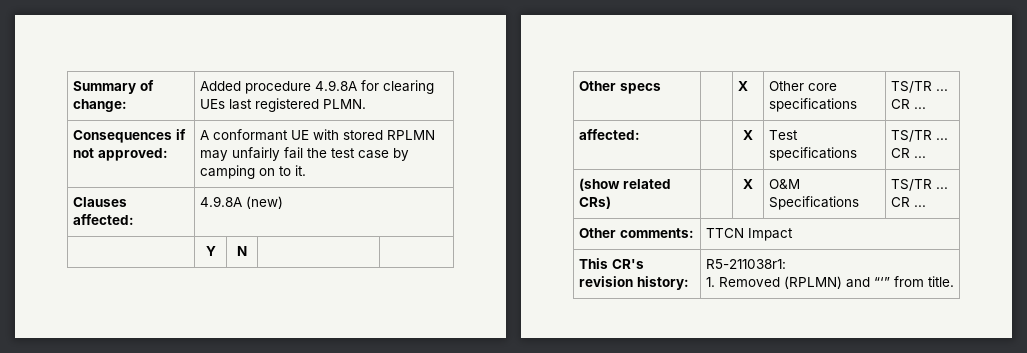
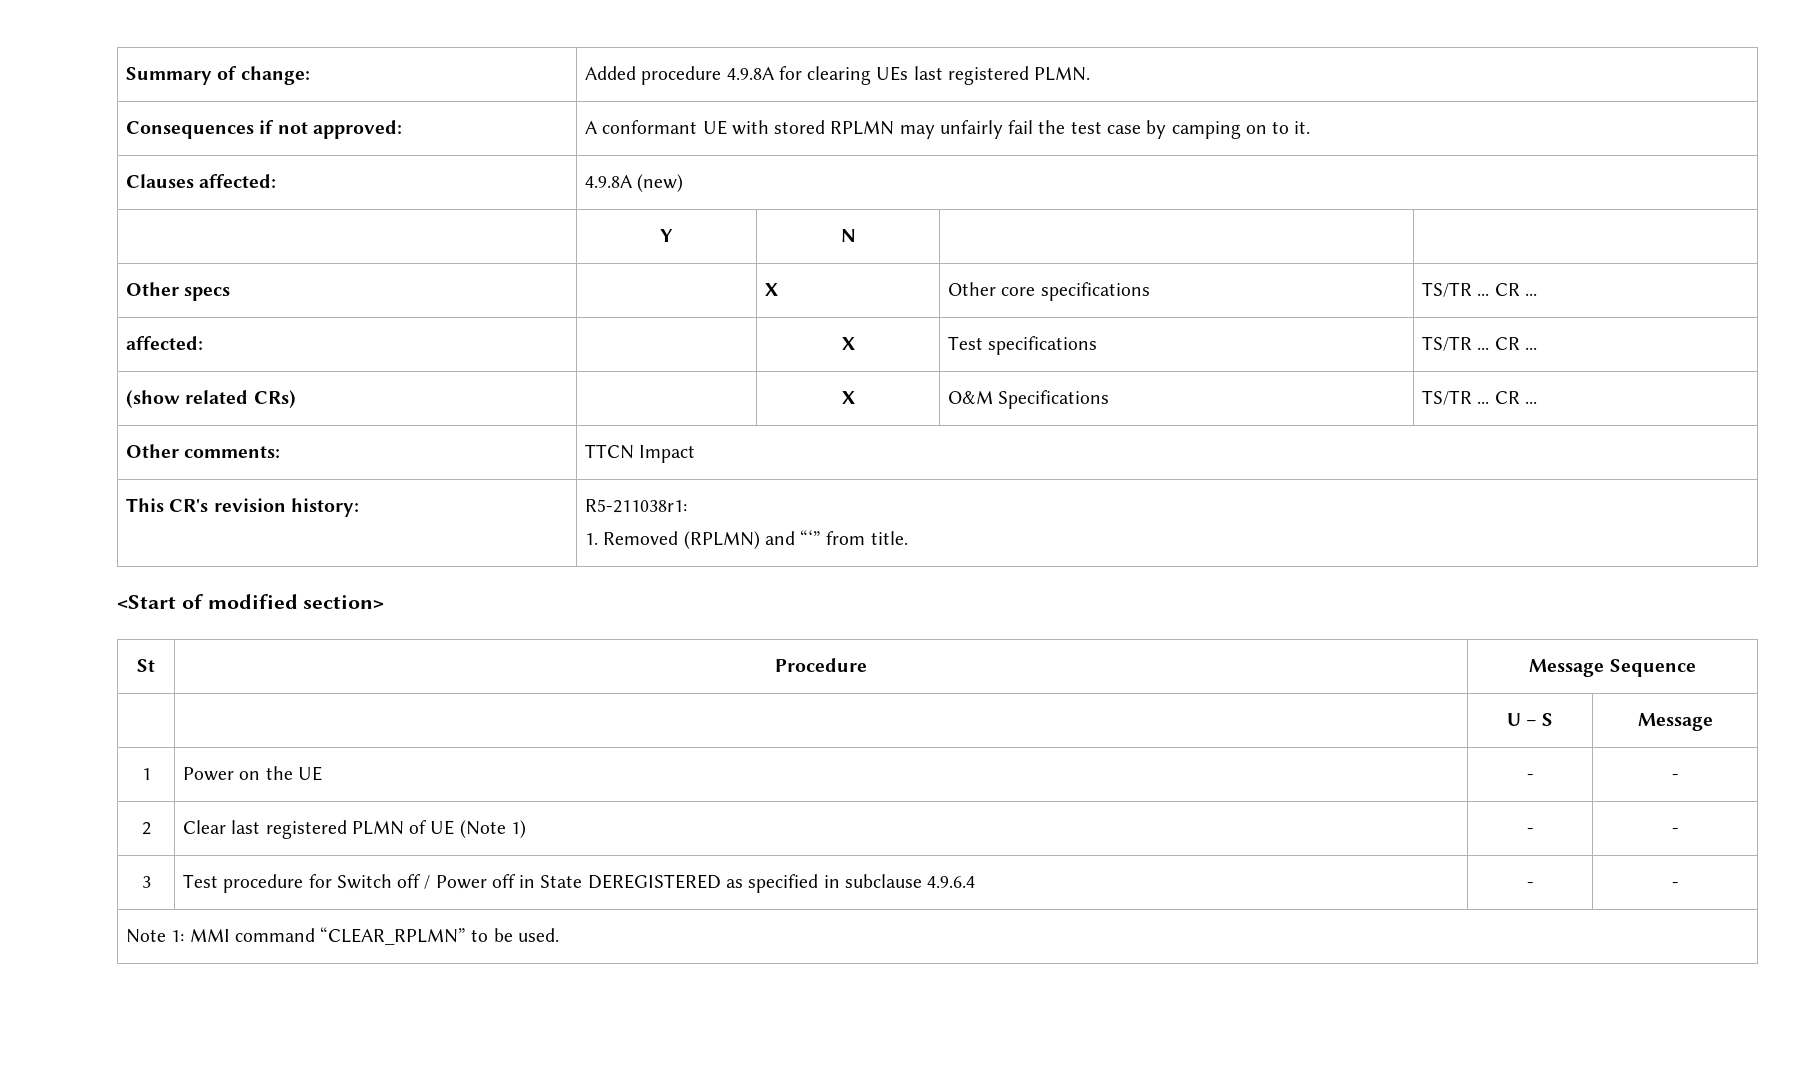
(954, 281) none -> [117,594,385,609] [137,659,155,672] [775,658,867,672] [1529,659,1696,677] [1506,713,1554,726] [1637,713,1713,731] [141,768,151,780] [183,766,322,781] [1526,774,1534,780] [1671,774,1679,780] [141,822,151,835] [183,820,526,839] [1526,828,1534,834] [1671,828,1679,834] [141,876,151,888] [183,874,976,893] [1526,882,1534,888] [1671,882,1679,888] [126,927,559,945] // <Start of modified section> // St | Procedure | Message Sequence // | | U – S | Message // 1 | Power on the UE | - | - // 2 | Clear last registered PLMN of UE (Note 1) | - | - // 3 | Test procedure for Switch off / Power off in State DEREGISTERED as specified in subclause 4.9.6.4 | - | - // Note 1: MMI command “CLEAR_RPLMN” to be used.

